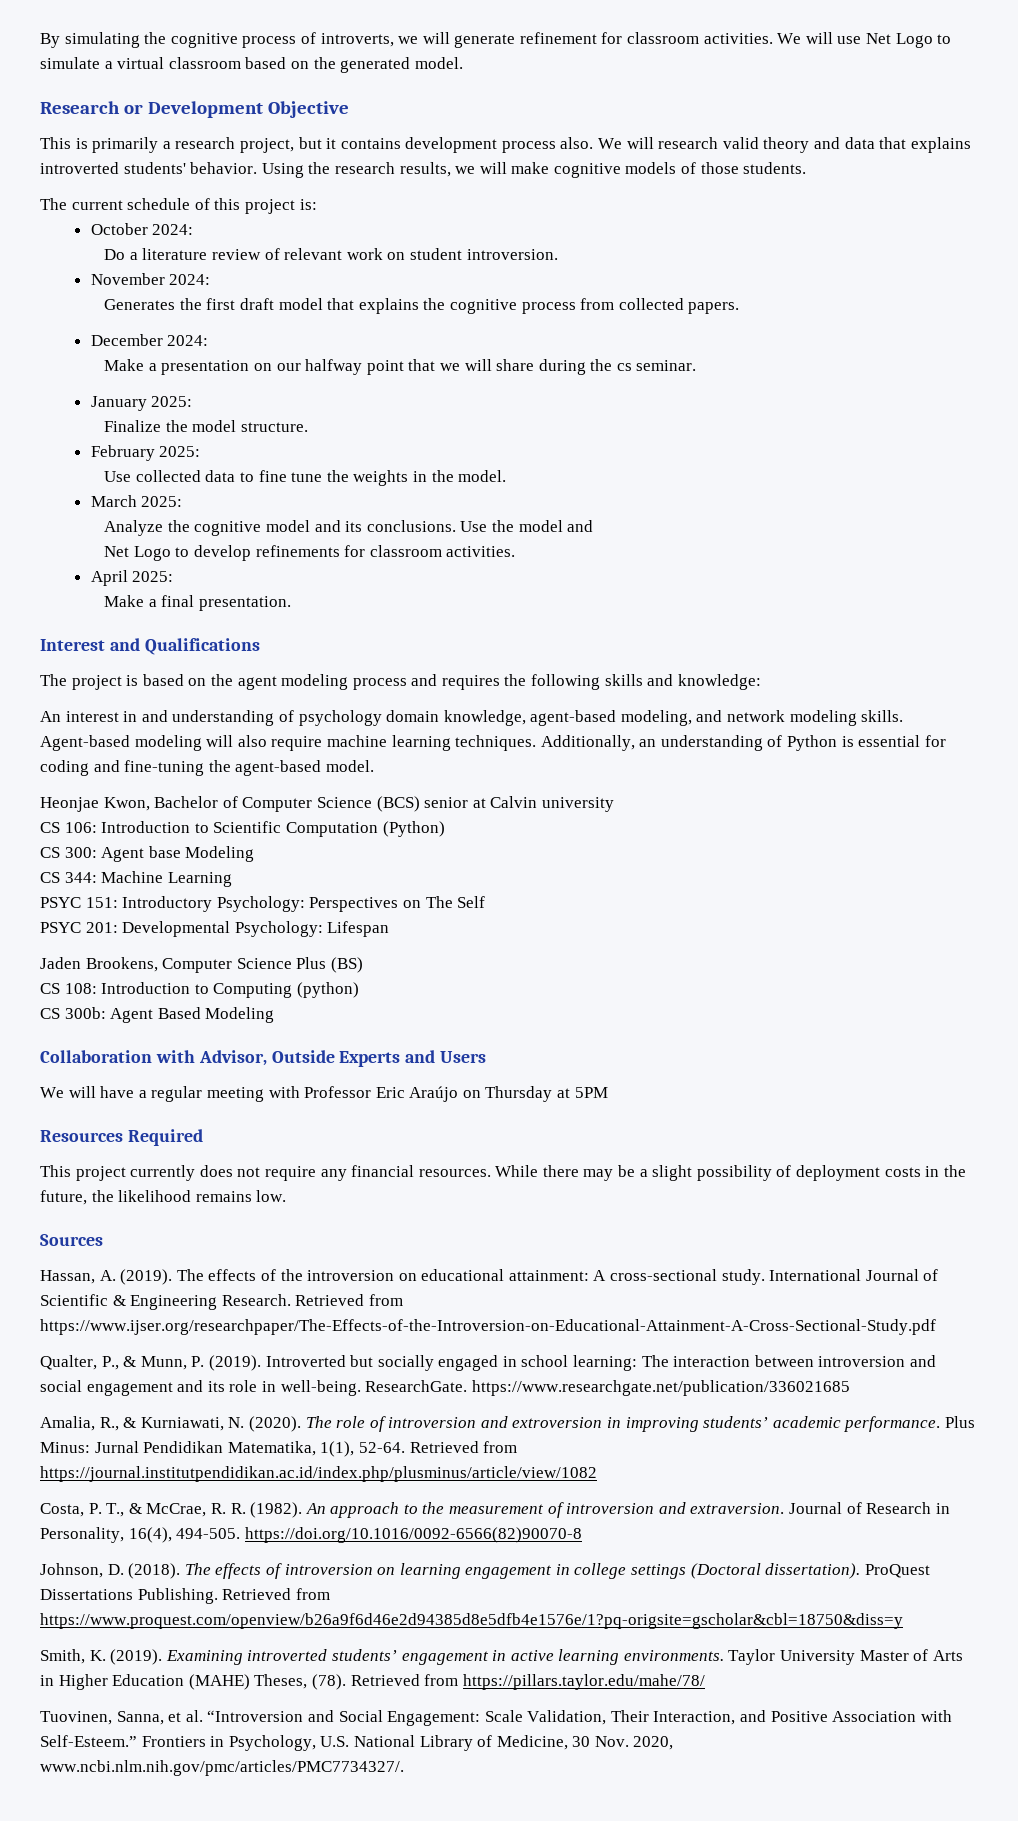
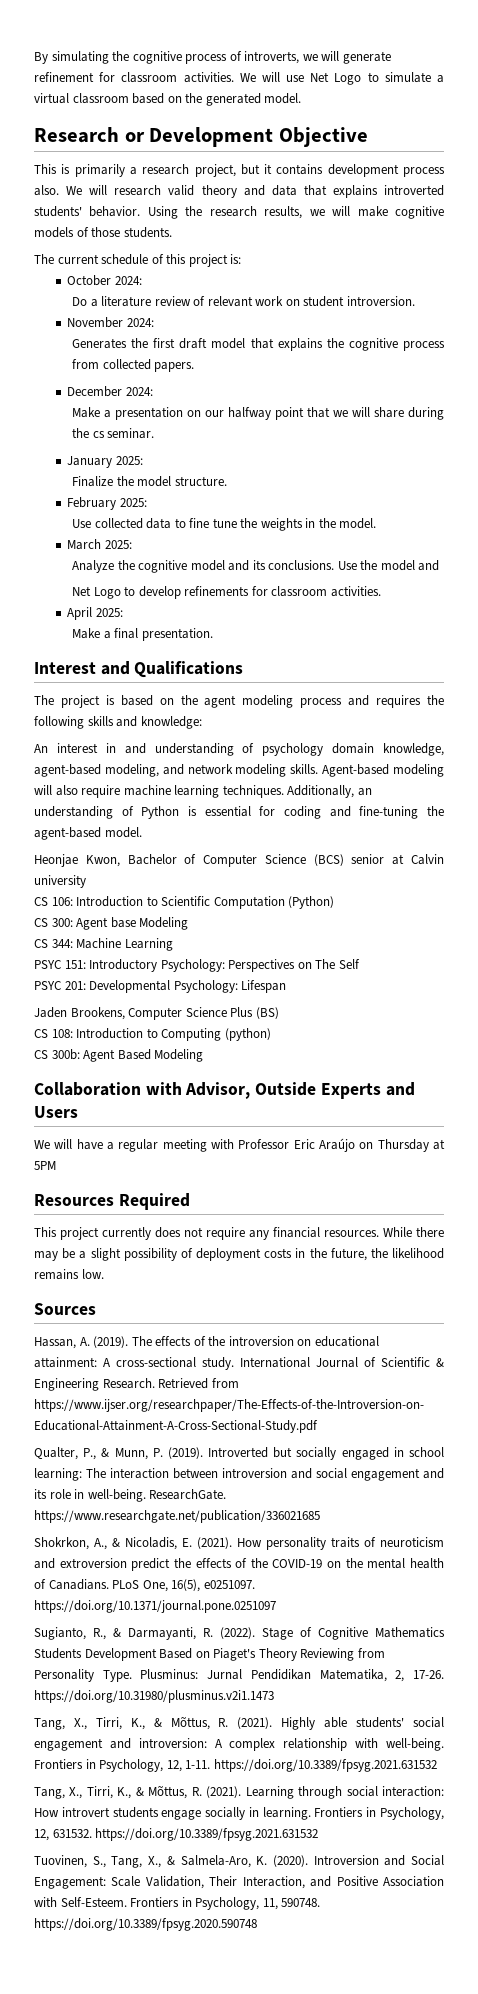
[40,1416,976,1432] [40,1441,518,1457] [40,1466,597,1482] [40,1502,950,1518] [40,1527,582,1543] [40,1563,930,1579] [40,1588,330,1604] [40,1613,903,1629] [40,1649,963,1665] [40,1674,705,1690] [40,1710,304,1725] Amalia, R., & Kurniawati, N. (2020). The role of introversion and extroversion in improving students’ academic performance. Plus Minus: Jurnal Pendidikan Matematika, 1(1), 52-64. Retrieved from https://journal.institutpendidikan.ac.id/index.php/plusminus/article/view/1082 // Costa, P. T., & McCrae, R. R. (1982). An approach to the measurement of introversion and extraversion. Journal of Research in Personality, 16(4), 494-505. https://doi.org/10.1016/0092-6566(82)90070-8 // Johnson, D. (2018). The effects of introversion on learning engagement in college settings (Doctoral dissertation). ProQuest Dissertations Publishing. Retrieved from https://www.proquest.com/openview/b26a9f6d46e2d94385d8e5dfb4e1576e/1?pq-origsite=gscholar&cbl=18750&diss=y // Smith, K. (2019). Examining introverted students’ engagement in active learning environments. Taylor University Master of Arts in Higher Education (MAHE) Theses, (78). Retrieved from https://pillars.taylor.edu/mahe/78/ // Tuovinen, Sanna, et al. “Introversion -> [34,1537,444,1550] [34,1558,444,1571] [34,1579,255,1592] [34,1600,276,1613] [34,1627,445,1640] [34,1648,385,1661] [34,1669,445,1682] [34,1690,274,1703] [34,1716,445,1730] [34,1738,444,1751] [34,1759,437,1772] [34,1785,444,1799] [34,1807,444,1820] [34,1828,319,1841] [34,1855,379,1868] Shokrkon, A., & Nicoladis, E. (2021). How personality traits of neuroticism and extroversion predict the effects of the COVID-19 on the mental health of Canadians. PLoS One, 16(5), e0251097. https://doi.org/10.1371/journal.pone.0251097 // Sugianto, R., & Darmayanti, R. (2022). Stage of Cognitive Mathematics Students Development Based on Piaget's Theory Reviewing from Personality Type. Plusminus: Jurnal Pendidikan Matematika, 2, 17-26. https://doi.org/10.31980/plusminus.v2i1.1473 // Tang, X., Tirri, K., & Mõttus, R. (2021). Highly able students' social engagement and introversion: A complex relationship with well-being. Frontiers in Psychology, 12, 1-11. https://doi.org/10.3389/fpsyg.2021.631532 // Tang, X., Tirri, K., & Mõttus, R. (2021). Learning through social interaction: How introvert students engage socially in learning. Frontiers in Psychology, 12, 631532. https://doi.org/10.3389/fpsyg.2021.631532 // Tuovinen, S., Tang, X., & Salmela-Aro, K. (2020). Introversion
[40,1735,674,1751] [40,1760,404,1776] Self-Esteem.” Frontiers in Psychology, U.S. National Library of Medicine, 30 Nov. 2020, www.ncbi.nlm.nih.gov/pmc/articles/PMC7734327/. -> [60,1897,321,1910] [34,1918,257,1931] Self-Esteem. Frontiers in Psychology, 11, 590748. https://doi.org/10.3389/fpsyg.2020.590748

